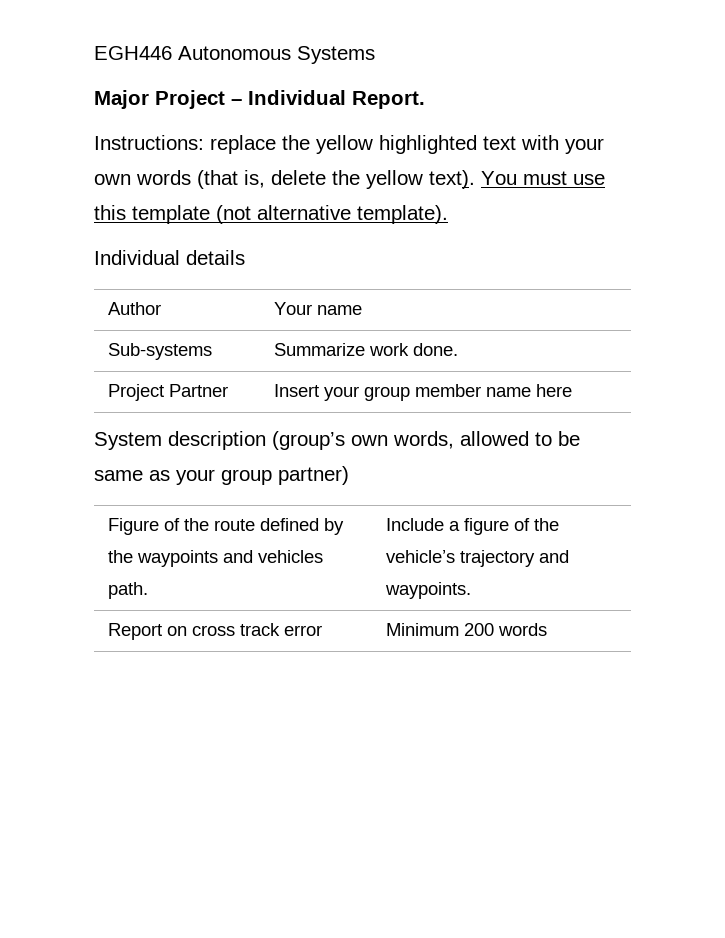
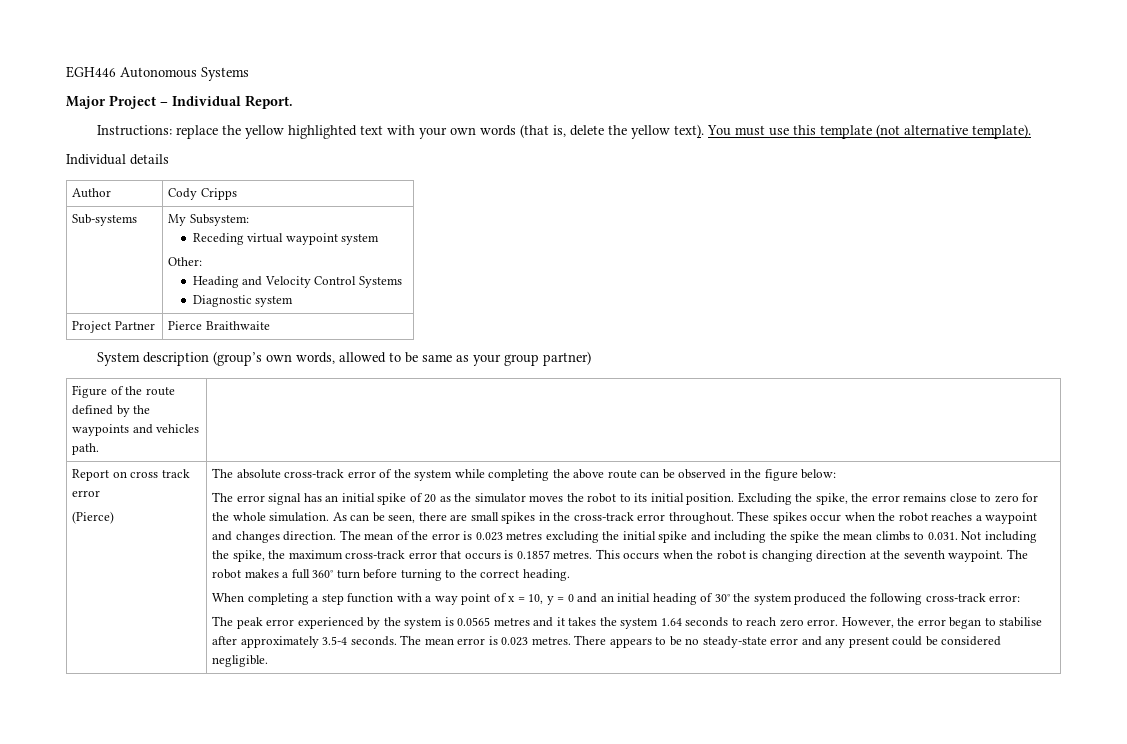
[273,302,362,315] Your name -> [168,188,237,200] Cody Cripps
[273,343,458,356] [107,384,228,401] [273,384,572,401] Summarize work done. // Project Partner | Insert your group member name here -> [168,214,249,226] [192,233,380,245] [168,257,203,266] [192,276,402,288] [192,295,294,307] [72,321,155,333] [168,321,270,330] My Subsystem: // Receding virtual waypoint system // Other: // Heading and Velocity Control Systems // Diagnostic system // Project Partner | Pierce Braithwaite
[385,518,559,535] [385,550,569,567] [384,582,471,599] Include a figure of the vehicle’s trajectory and waypoints. -> (100, 449) none
[385,623,547,636] | Minimum 200 words -> [72,511,115,524] [212,468,837,481] [212,492,1039,505] [212,511,1038,524] [212,530,1037,543] [212,549,1028,562] [212,569,570,581] [212,593,1021,605] [212,616,1043,629] [212,635,1002,648] [212,655,269,667] // (Pierce) | The absolute cross-track error of the system while completing the above route can be observed in the figure below: // The error signal has an initial spike of 20 as the simulator moves the robot to its initial position. Excluding the spike, the error remains close to zero for the whole simulation. As can be seen, there are small spikes in the cross-track error throughout. These spikes occur when the robot reaches a waypoint and changes direction. The mean of the error is 0.023 metres excluding the initial spike and including the spike the mean climbs to 0.031. Not including the spike, the maximum cross-track error that occurs is 0.1857 metres. This occurs when the robot is changing direction at the seventh waypoint. The robot makes a full 360° turn before turning to the correct heading. // When completing a step function with a way point of x = 10, y = 0 and an initial heading of 30° the system produced the following cross-track error: // The peak error experienced by the system is 0.0565 metres and it takes the system 1.64 seconds to reach zero error. However, the error began to stabilise after approximately 3.5-4 seconds. The mean error is 0.023 metres. There appears to be no steady-state error and any present could be considered negligible.

